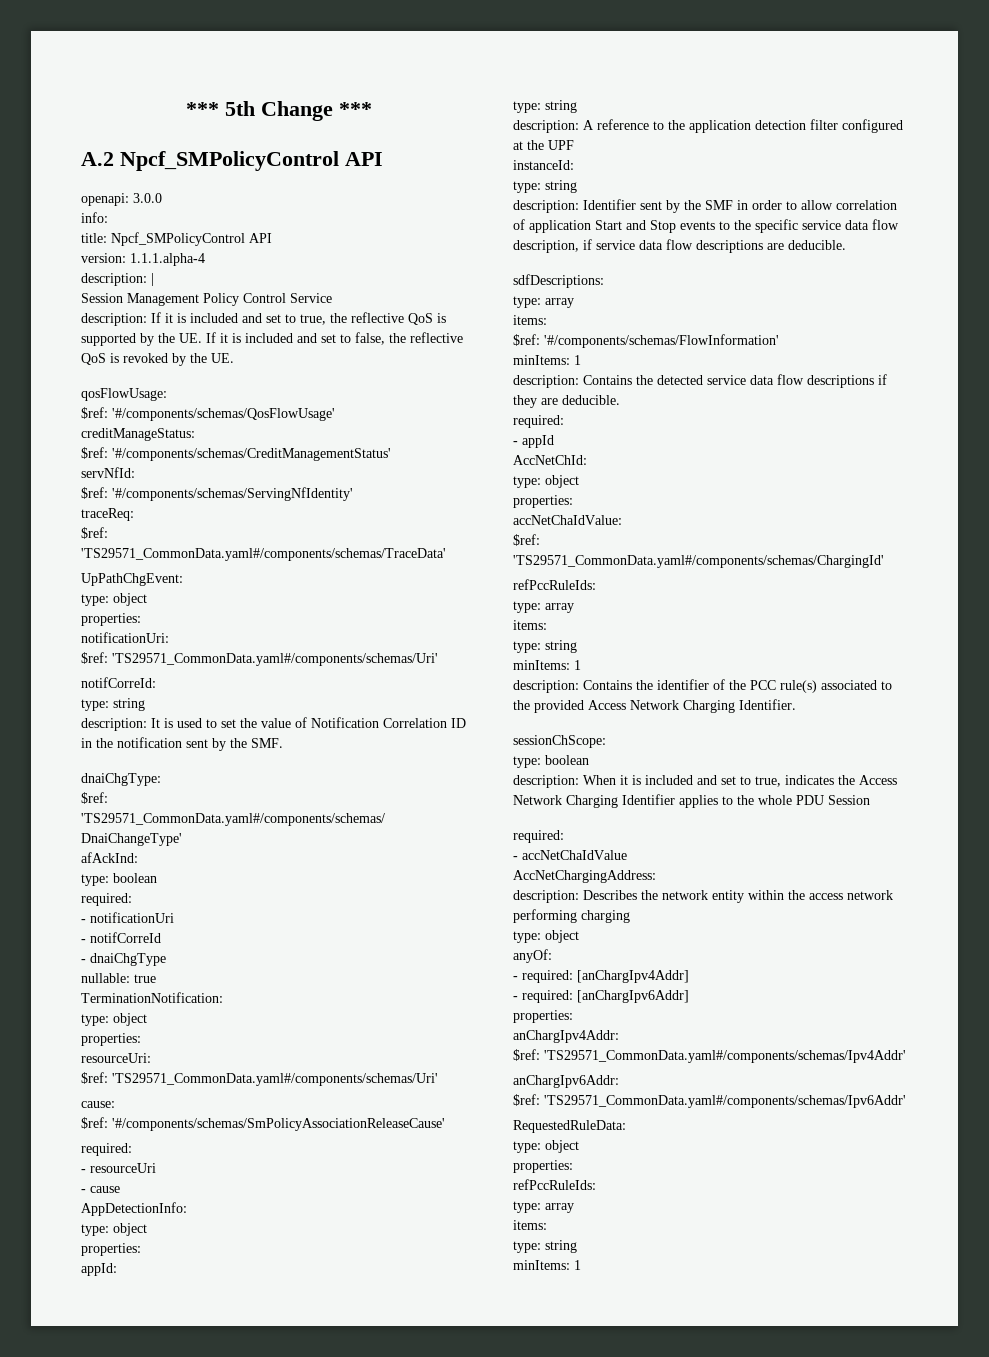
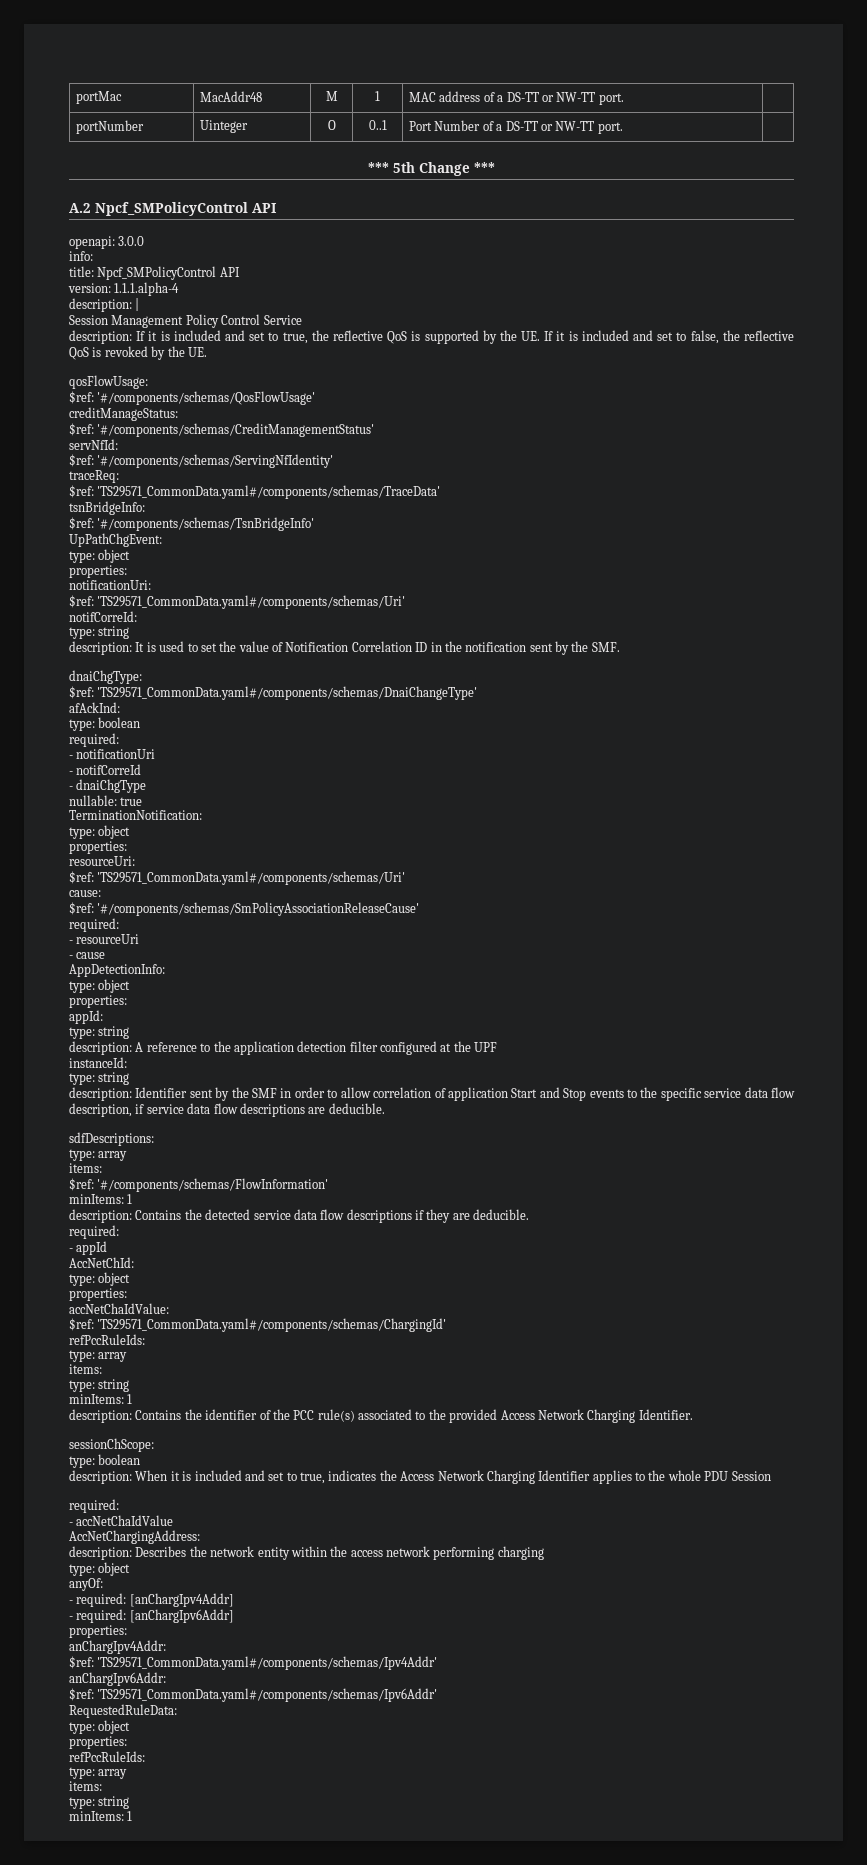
(185, 109) none -> [76,91,123,104] [200,91,263,102] [325,91,338,101] [375,91,380,101] [409,91,624,105] [76,120,145,134] [200,120,249,133] [327,120,336,130] [368,120,387,130] [409,120,623,134] portMac | MacAddr48 | M | 1 | MAC address of a DS-TT or NW-TT port. | // portNumber | Uinteger | O | 0..1 | Port Number of a DS-TT or NW-TT port. | //
(446, 554) none -> [69,501,145,515] [69,517,315,531] // tsnBridgeInfo: // $ref: '#/components/schemas/TsnBridgeInfo'

